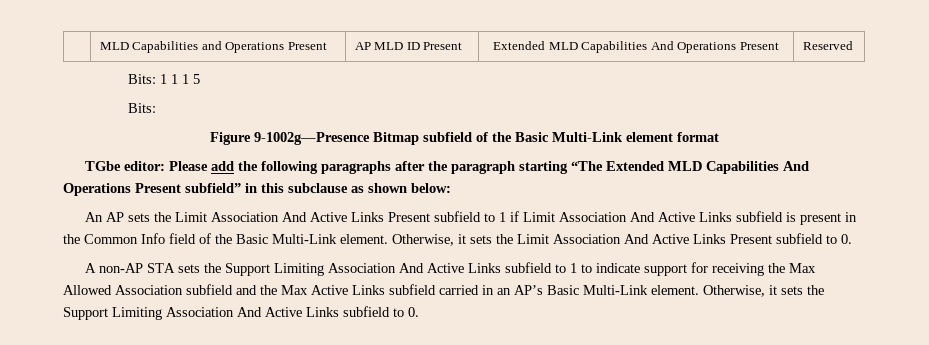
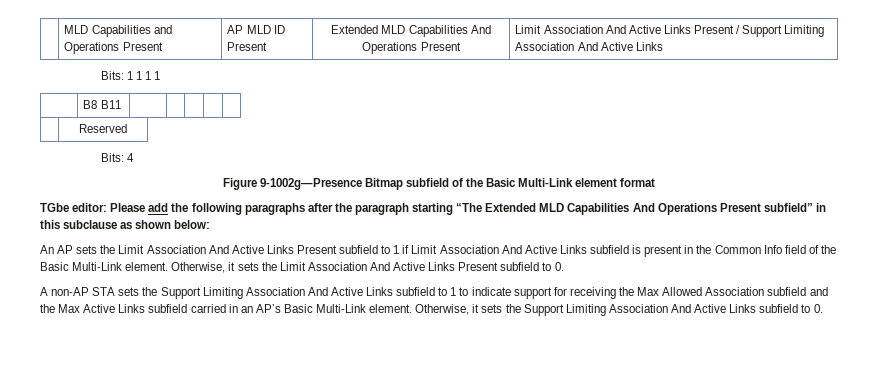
[802,41,853,50] Reserved -> [515,25,825,37] [515,42,663,51] Limit Association And Active Links Present / Support Limiting Association And Active Links
[193,74,201,84] [128,103,157,113] 5 // Bits: -> [153,71,160,80] [83,100,121,109] [79,124,127,133] [100,153,134,162] 1 // | B8 B11 | | | | | // | Reserved // Bits: 4

